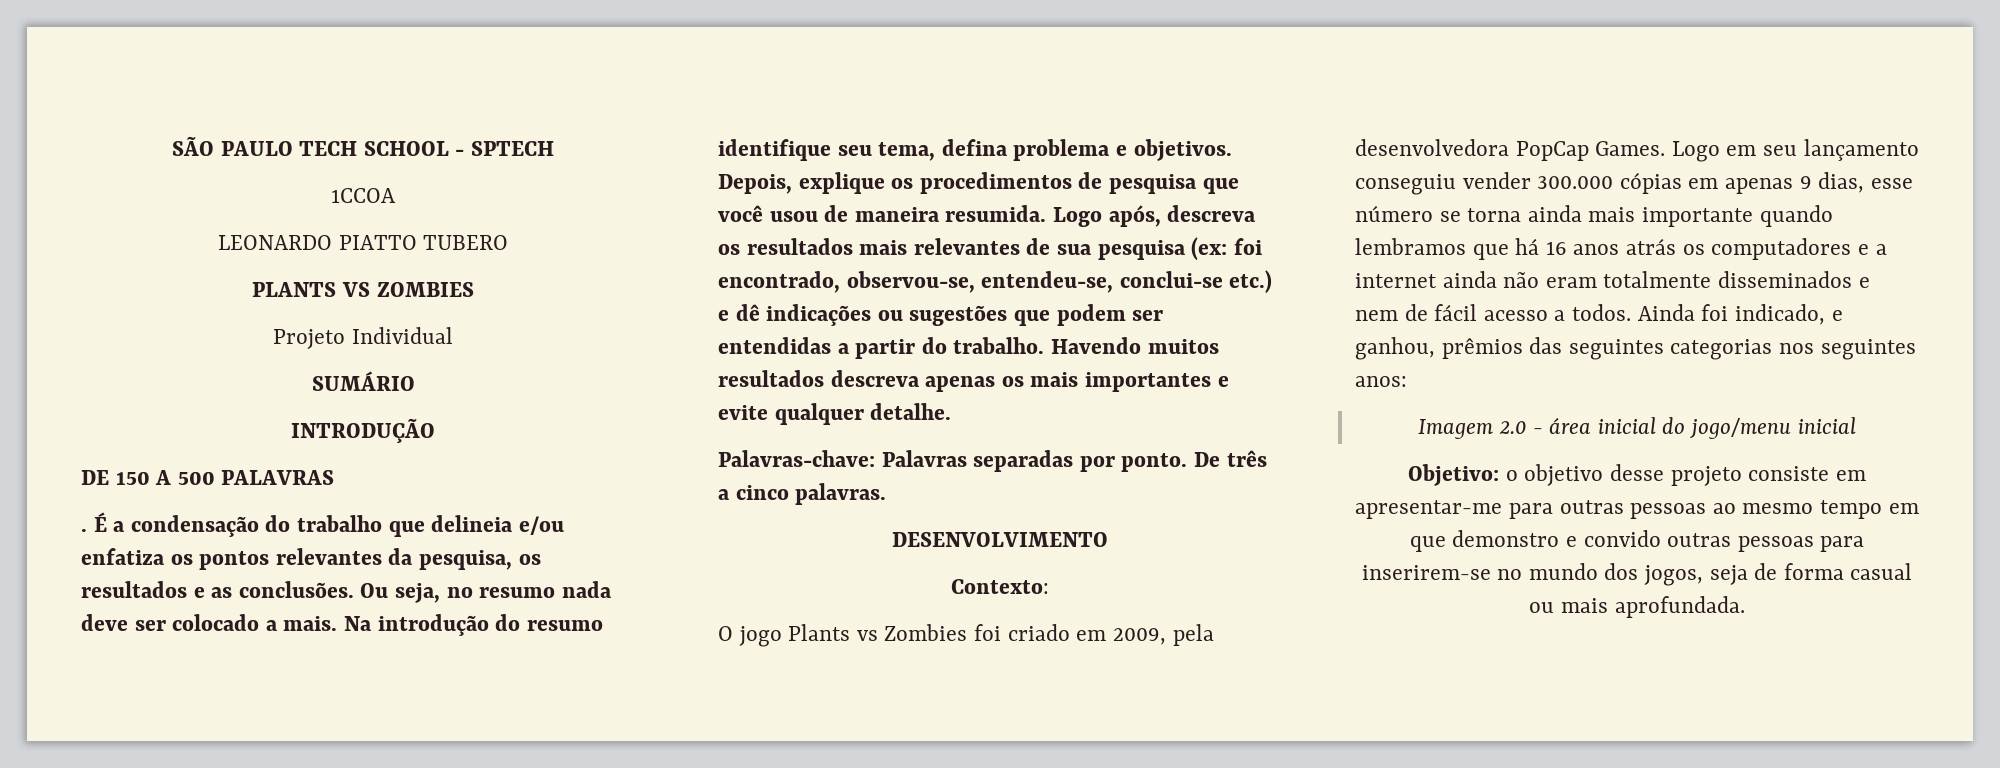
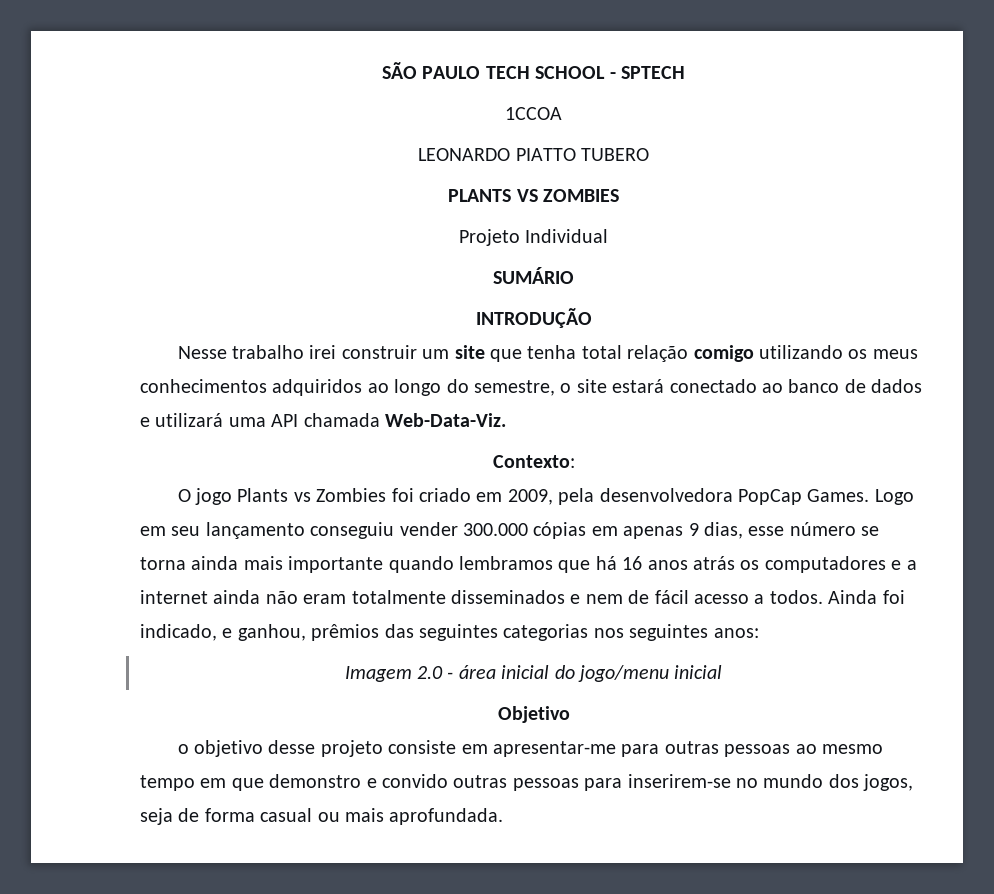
[81,470,335,485] [81,512,564,537] [81,548,541,570] [81,581,612,603] [81,614,603,636] [718,139,1232,161] [718,172,1239,194] [718,205,1257,227] [718,237,1262,260] [718,270,1273,293] [718,304,1164,326] [718,337,1219,359] [718,370,1229,392] [718,403,952,425] [718,450,1267,472] [718,483,887,505] [892,532,1108,547] DE 150 A 500 PALAVRAS // . É a condensação do trabalho que delineia e/ou enfatiza os pontos relevantes da pesquisa, os resultados e as conclusões. Ou seja, no resumo nada deve ser colocado a mais. Na introdução do resumo identifique seu tema, defina problema e objetivos. Depois, explique os procedimentos de pesquisa que você usou de maneira resumida. Logo após, descreva os resultados mais relevantes de sua pesquisa (ex: foi encontrado, observou-se, entendeu-se, conclui-se etc.) e dê indicações ou sugestões que podem ser entendidas a partir do trabalho. Havendo muitos resultados descreva apenas os mais importantes e evite qualquer detalhe. // Palavras-chave: Palavras separadas por ponto. De três a cinco palavras. // DESENVOLVIMENTO -> [177,345,918,362] [140,379,923,396] [140,413,506,427] Nesse trabalho irei construir um site que tenha total relação comigo utilizando os meus conhecimentos adquiridos ao longo do semestre, o site estará conectado ao banco de dados e utilizará uma API chamada Web-Data-Viz.
[1408,464,1500,486] Objetivo: -> [497,706,570,723] Objetivo //

